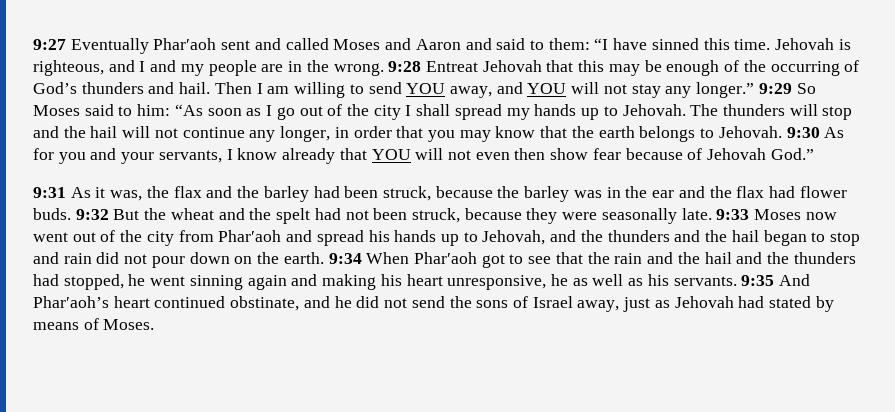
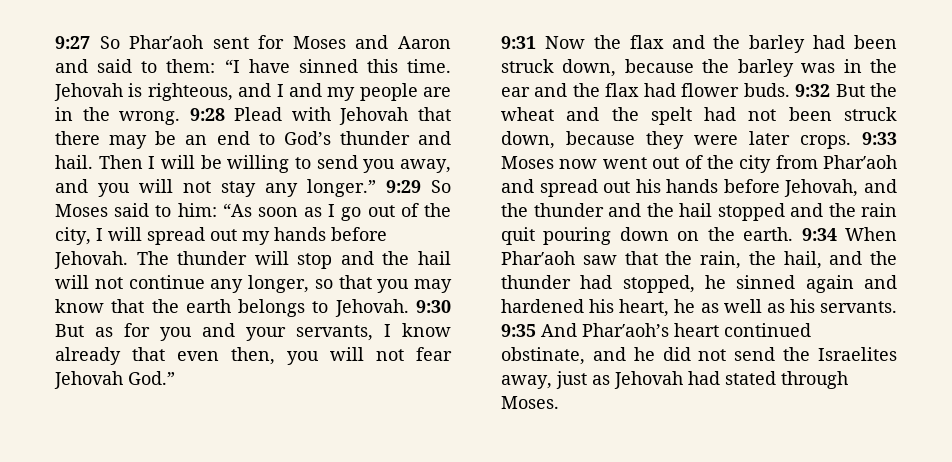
[70,38,149,54] Eventually -> [99,36,120,49] So
[254,38,329,50] and called -> [258,35,285,49] for
[425,61,478,72] Entreat -> [234,107,331,121] Plead with
[578,60,605,72] this -> [55,131,100,145] there
[666,60,860,76] [33,82,144,94] enough of the occurring of God’s thunders -> [185,131,410,145] an end to God’s thunder
[267,86,290,94] am -> [161,155,222,169] will be
[406,83,446,94] YOU -> [363,159,396,173] you
[527,83,567,94] YOU -> [98,183,130,197] you
[373,104,618,120] city I shall spread my hands up to -> [55,227,387,245] city, I will spread out my hands before
[722,104,785,116] thunders -> [177,251,248,265] thunder
[334,126,392,138] in order -> [314,279,333,289] so
[824,127,845,138] As -> [55,324,113,337] But as
[371,148,703,160] YOU will not even then show fear because of -> [177,347,452,365] even then, you will not fear
[70,187,143,201] As it was, -> [544,36,585,49] Now
[382,186,431,201] struck, -> [501,59,617,77] struck down,
[411,208,460,223] struck, -> [844,107,897,121] [501,131,555,149] struck down,
[601,208,712,224] seasonally late. -> [749,131,851,149] later crops.
(364, 238) none -> [603,181,631,193] out
[440,232,478,246] up to -> [723,179,780,193] before
[607,230,860,246] [33,252,185,268] thunders and the hail began to stop and rain did not pour -> [533,203,897,221] [501,227,612,245] thunder and the hail stopped and the rain quit pouring
[481,252,856,268] [33,274,547,290] got to see that the rain and the hail and the thunders had stopped, he went sinning again and making his heart unresponsive, -> [582,251,897,269] [501,275,897,293] [501,299,670,317] saw that the rain, the hail, and the thunder had stopped, he sinned again and hardened his heart,
[476,296,573,308] sons of Israel -> [818,347,897,361] Israelites
[815,296,834,312] [33,318,99,330] by means of -> [781,371,848,389] through

